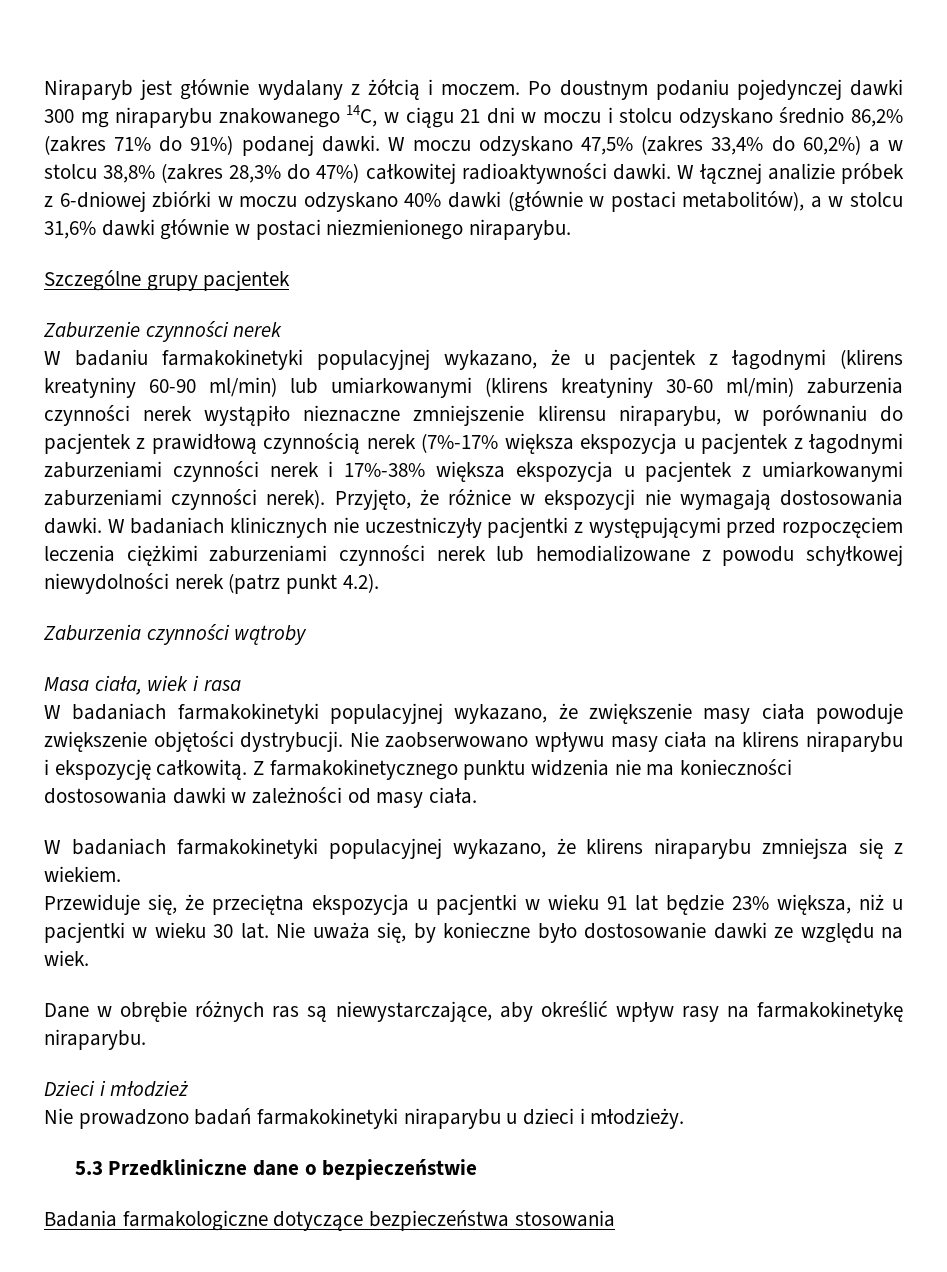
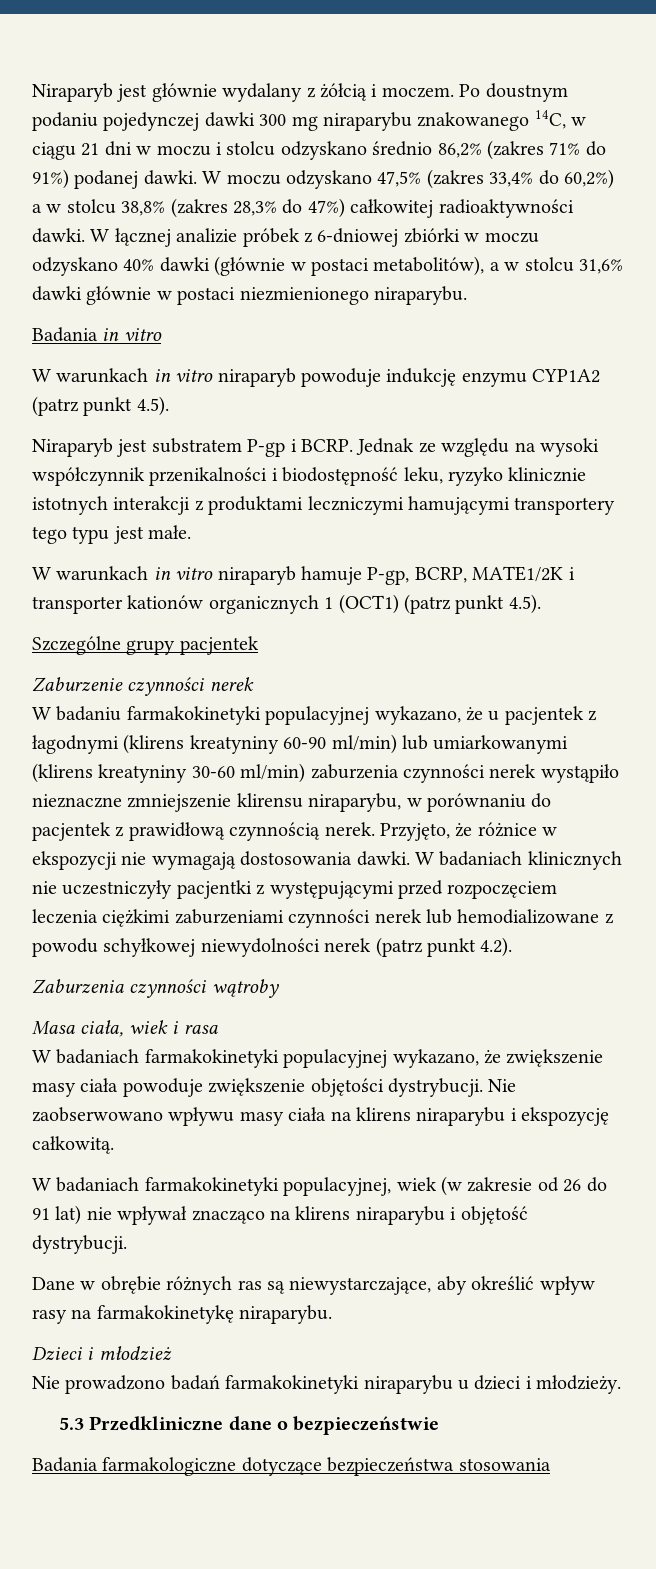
(572, 229) none -> [32,327,162,342] [32,368,601,387] [32,396,169,416] [32,438,599,457] [32,467,587,486] [32,496,616,515] [32,525,192,544] [32,566,575,585] [32,594,541,614] // Badania in vitro // W warunkach in vitro niraparyb powoduje indukcję enzymu CYP1A2 (patrz punkt 4.5). // Niraparyb jest substratem P-gp i BCRP. Jednak ze względu na wysoki współczynnik przenikalności i biodostępność leku, ryzyko klinicznie istotnych interakcji z produktami leczniczymi hamującymi transportery tego typu jest małe. // W warunkach in vitro niraparyb hamuje P-gp, BCRP, MATE1/2K i transporter kationów organicznych 1 (OCT1) (patrz punkt 4.5).
[366,433,904,454] [44,461,903,482] [44,489,326,510] nerek (7%-17% większa ekspozycja u pacjentek z łagodnymi zaburzeniami czynności nerek i 17%-38% większa ekspozycja u pacjentek z umiarkowanymi zaburzeniami czynności nerek). -> [324,822,375,836] nerek.
[253,759,793,780] [44,787,478,808] [44,838,903,859] [44,866,121,882] [44,894,903,915] [44,922,903,943] [44,950,89,966] Z farmakokinetycznego punktu widzenia nie ma konieczności dostosowania dawki w zależności od masy ciała. // W badaniach farmakokinetyki populacyjnej wykazano, że klirens niraparybu zmniejsza się z wiekiem. // Przewiduje się, że przeciętna ekspozycja u pacjentki w wieku 91 lat będzie 23% większa, niż u pacjentki w wieku 30 lat. Nie uważa się, by konieczne było dostosowanie dawki ze względu na wiek. -> [32,1176,607,1196] [32,1205,528,1225] [32,1235,127,1254] // W badaniach farmakokinetyki populacyjnej, wiek (w zakresie od 26 do 91 lat) nie wpływał znacząco na klirens niraparybu i objętość dystrybucji.

